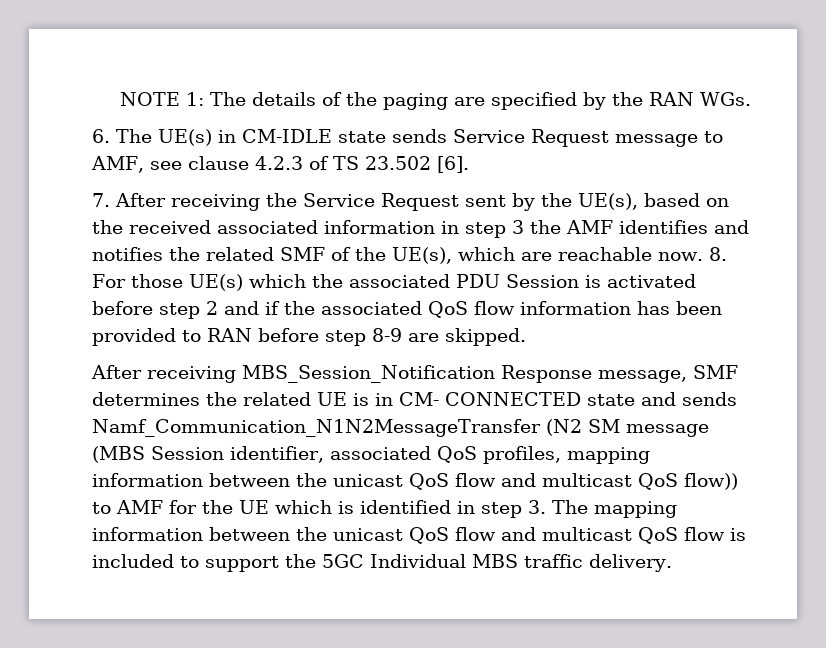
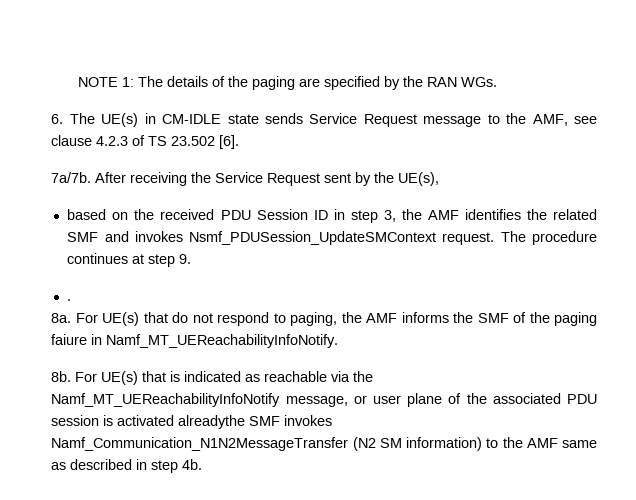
(724, 137) none -> [506,113,527,124] the
[92,193,111,207] 7. -> [51,172,92,183] 7a/7b.
(639, 201) none -> (440, 179) //
[217,220,525,238] associated information in step 3 -> [220,209,396,223] PDU Session ID in step 3,
[714,220,750,234] [92,247,164,261] and notifies -> (521, 214) none
[331,247,728,264] [92,274,307,291] of the UE(s), which are reachable now. 8. For those UE(s) which -> [104,231,597,245] [67,253,192,267] [67,299,72,301] [51,312,597,326] [51,334,339,348] [51,371,374,385] [51,393,462,407] and invokes Nsmf_PDUSession_UpdateSMContext request. The procedure continues at step 9. // . // 8a. For UE(s) that do not respond to paging, the AMF informs the SMF of the paging faiure in Namf_MT_UEReachabilityInfoNotify. // 8b. For UE(s) that is indicated as reachable via the Namf_MT_UEReachabilityInfoNotify message, or user plane of
[506,274,580,288] Session -> [51,415,100,426] session
[92,301,723,319] [92,328,527,346] [91,365,739,383] [92,392,738,406] [92,419,710,437] [92,446,651,464] [92,473,739,490] [92,500,678,518] [92,527,747,544] [92,554,673,572] before step 2 and if the associated QoS flow information has been provided to RAN before step 8-9 are skipped. // After receiving MBS_Session_Notification Response message, SMF determines the related UE is in CM- CONNECTED state and sends Namf_Communication_N1N2MessageTransfer (N2 SM message (MBS Session identifier, associated QoS profiles, mapping information between the unicast QoS flow and multicast QoS flow)) to AMF for the UE which is identified in step 3. The mapping information between the unicast QoS flow and multicast QoS flow is included to support the 5GC Individual MBS traffic delivery. -> [178,415,333,429] [51,437,598,451] [51,459,203,473] alreadythe SMF invokes Namf_Communication_N1N2MessageTransfer (N2 SM information) to the AMF same as described in step 4b.

